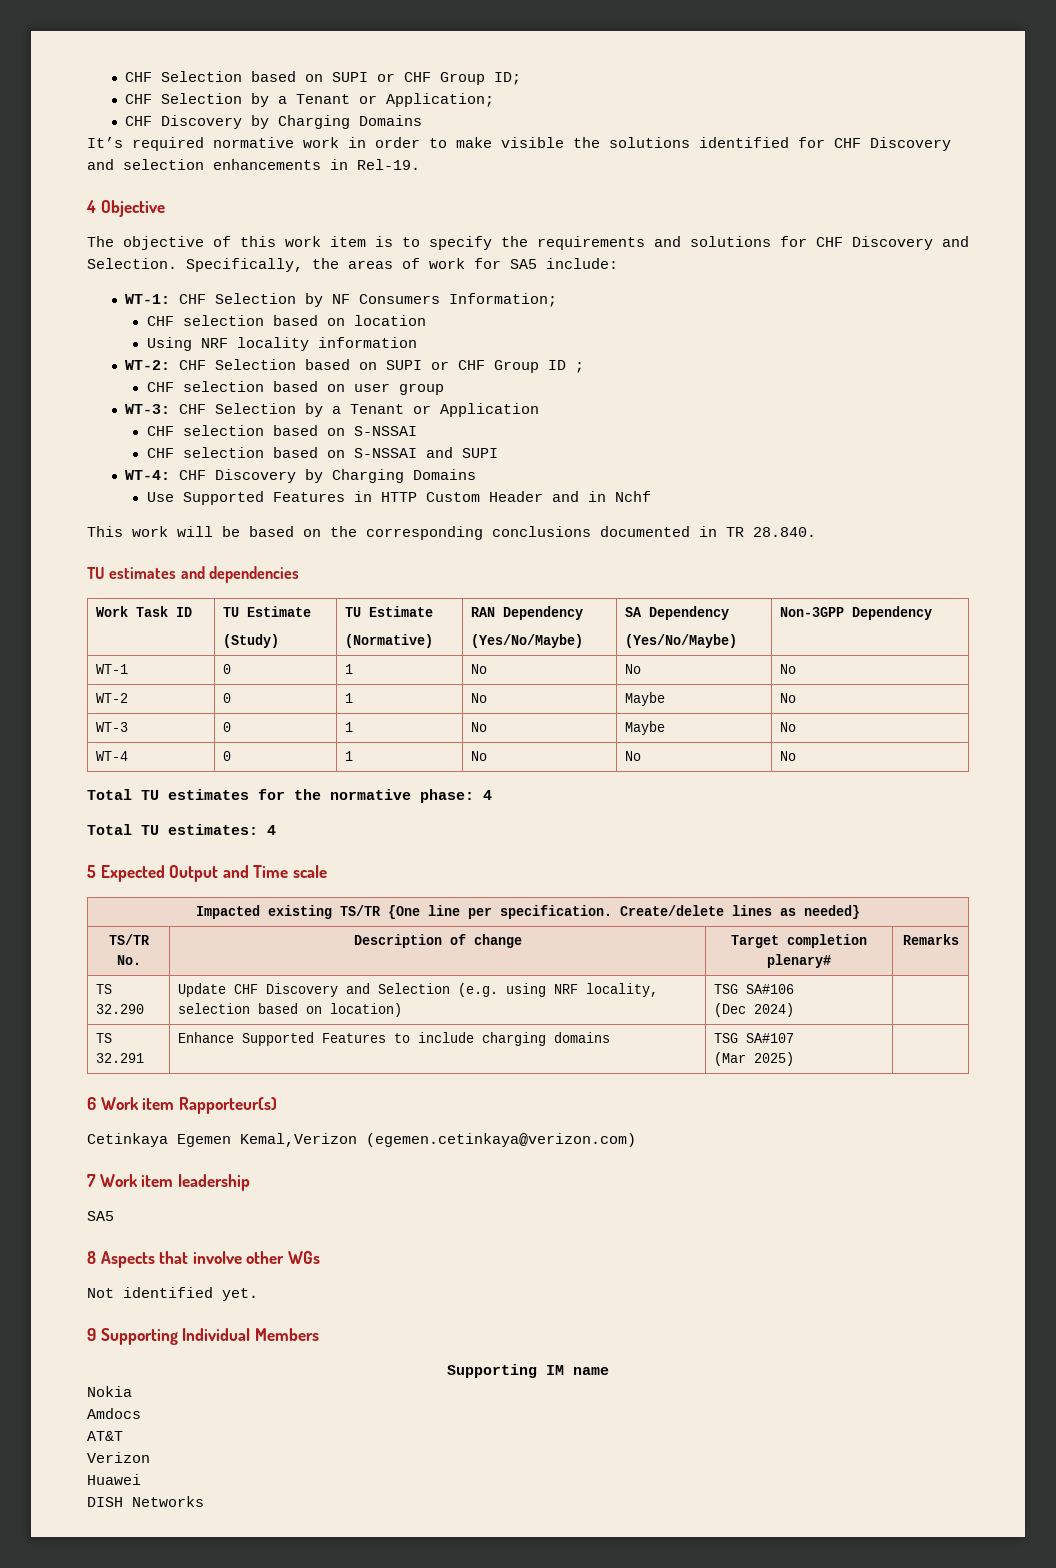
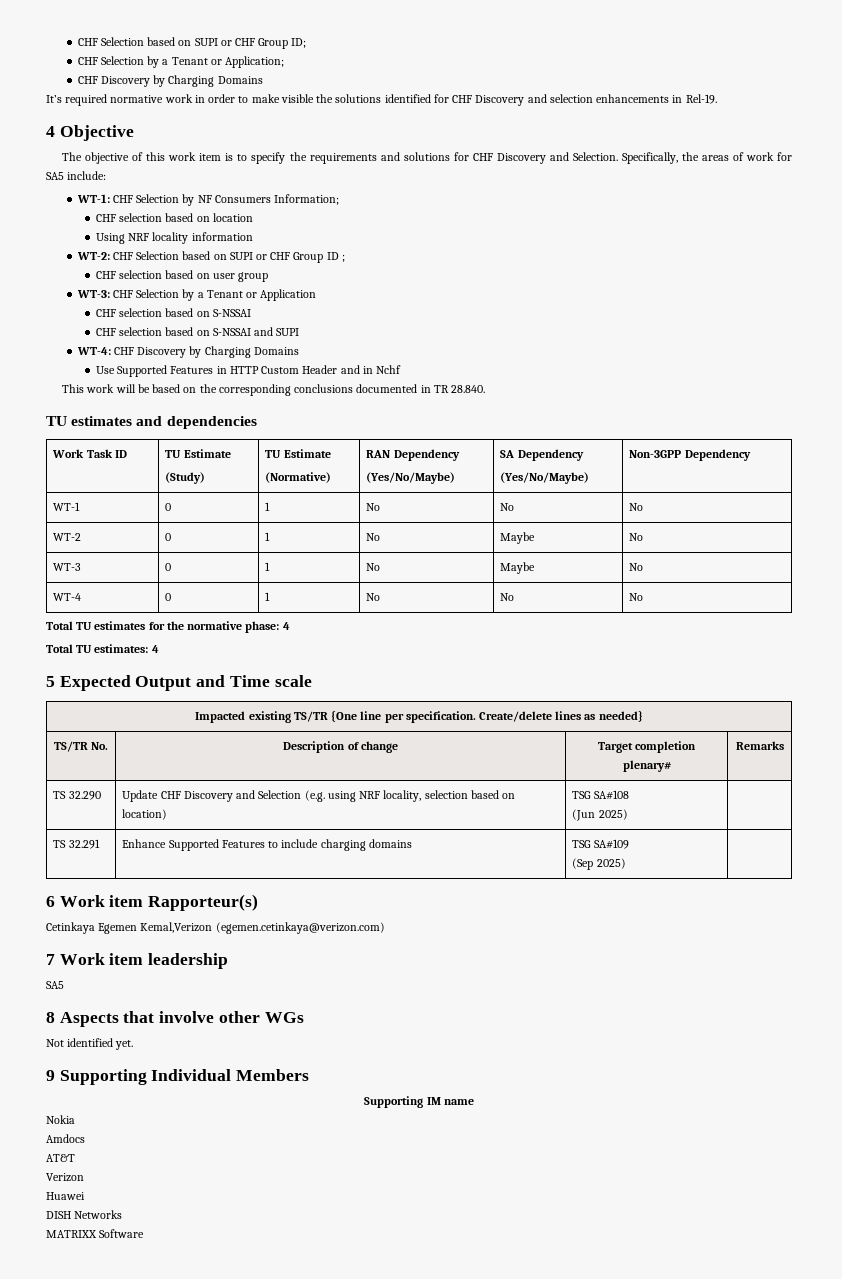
[746,984,795,994] [714,1003,795,1017] SA#106 // (Dec 2024) -> [593,790,629,800] [572,809,628,821] SA#108 // (Jun 2025)
[746,1033,795,1043] [714,1052,747,1066] SA#107 // (Mar -> [593,839,629,849] [572,858,594,870] SA#109 // (Sep
(204, 1501) none -> [46,1229,145,1238] // MATRIXX Software

